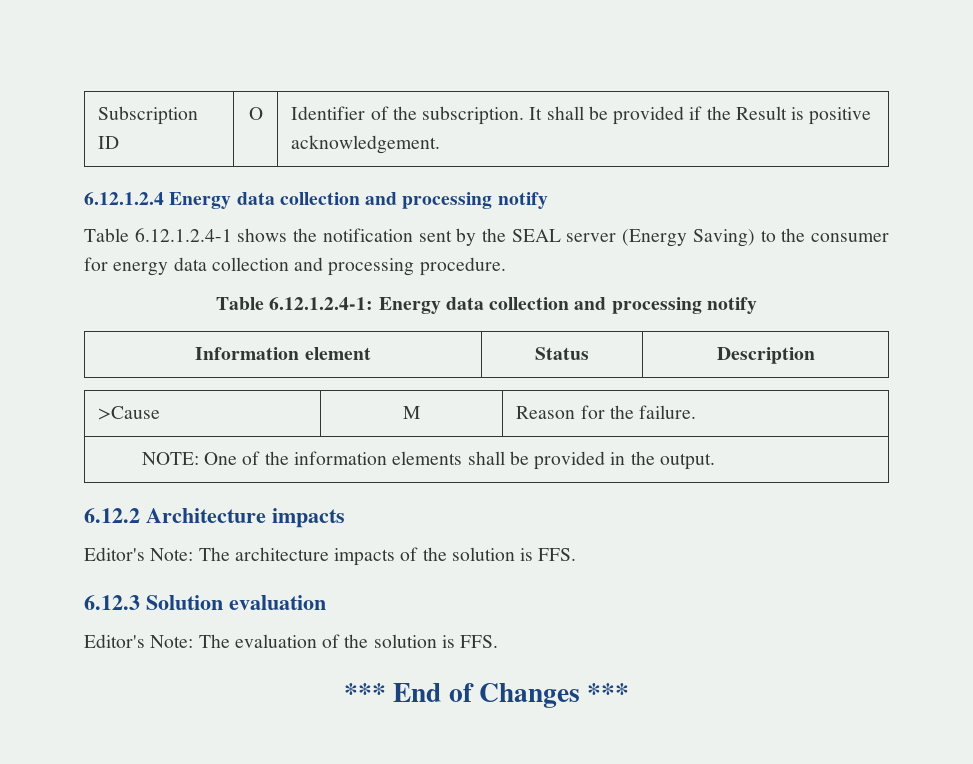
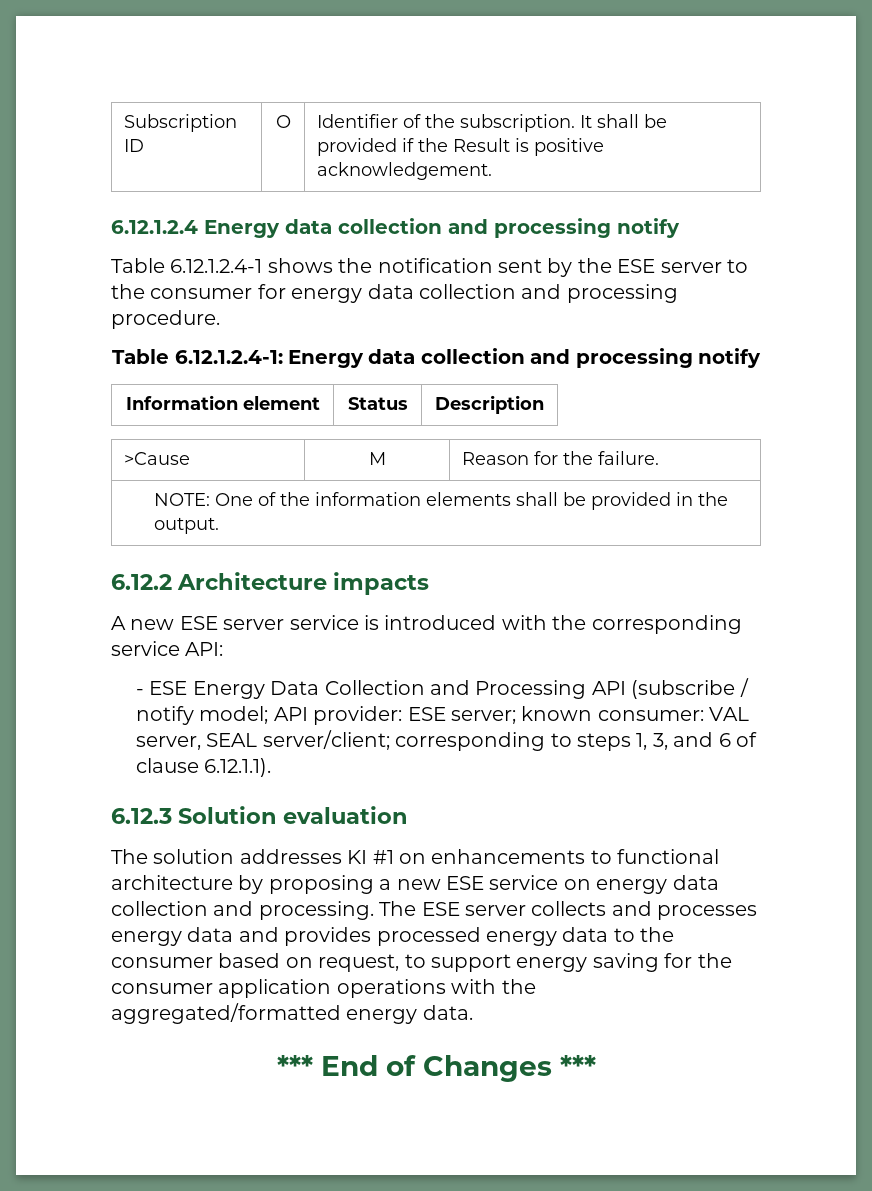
[511,229,755,247] SEAL server (Energy Saving) -> [617,259,722,273] ESE server
[84,547,577,566] [84,595,326,610] [84,634,499,648] Editor's Note: The architecture impacts of the solution is FFS. // 6.12.3 Solution evaluation // Editor's Note: The evaluation of the solution is FFS. -> [111,615,742,634] [111,641,224,656] [136,678,749,699] [136,706,750,725] [136,730,758,751] [136,758,272,777] [111,806,409,824] [111,849,720,864] [111,875,719,894] [111,901,758,920] [111,927,675,946] [111,953,732,972] [111,979,536,998] [111,1003,473,1024] A new ESE server service is introduced with the corresponding service API: // - ESE Energy Data Collection and Processing API (subscribe / notify model; API provider: ESE server; known consumer: VAL server, SEAL server/client; corresponding to steps 1, 3, and 6 of clause 6.12.1.1). // 6.12.3 Solution evaluation // The solution addresses KI #1 on enhancements to functional architecture by proposing a new ESE service on energy data collection and processing. The ESE server collects and processes energy data and provides processed energy data to the consumer based on request, to support energy saving for the consumer application operations with the aggregated/formatted energy data.

